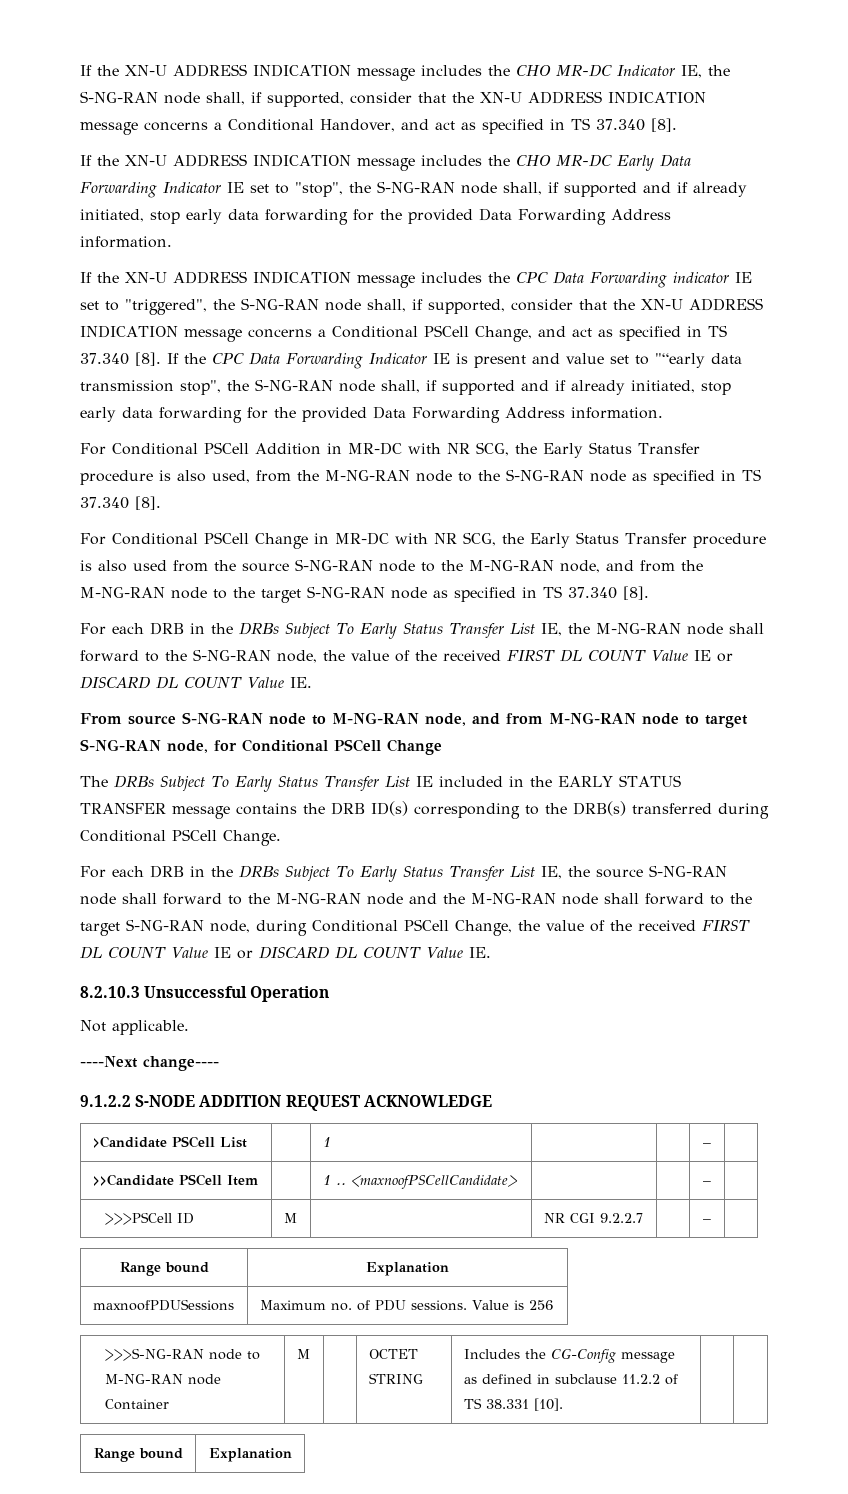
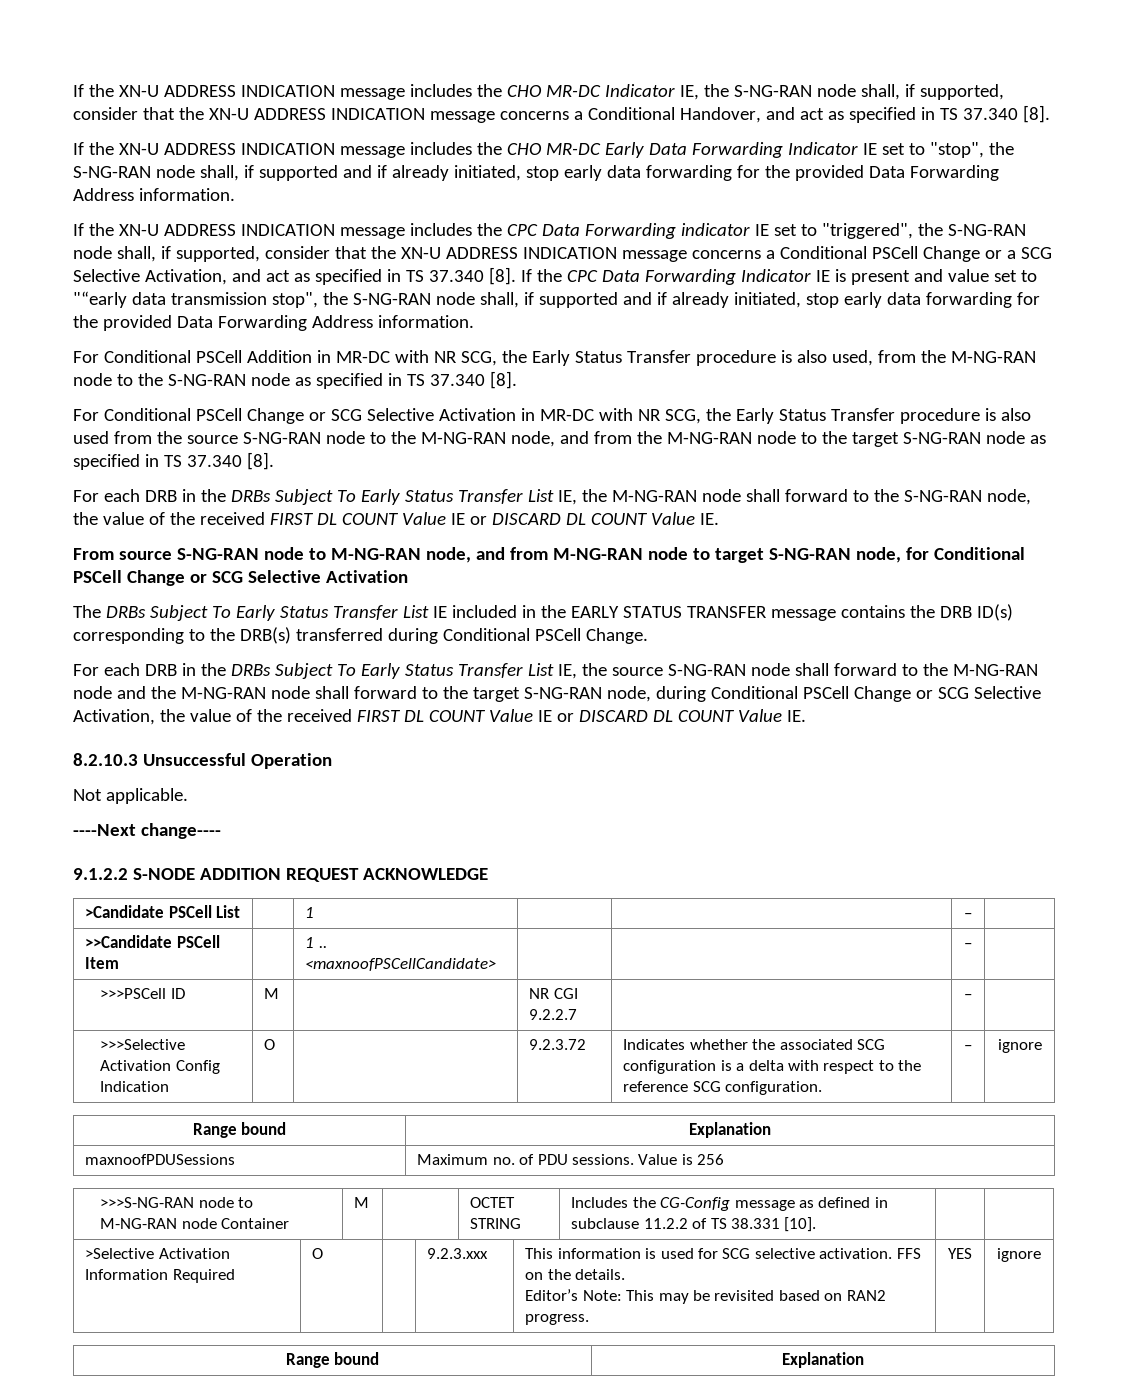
[474,326,532,342] Change, -> [922,246,1052,262] [73,269,227,285] Change or a SCG Selective Activation,
(308, 541) none -> [308,408,516,421] or SCG Selective Activation
(442, 747) none -> [189,570,408,583] or SCG Selective Activation
[455,920,512,936] Change, -> [853,686,1041,702] [73,709,155,725] Change or SCG Selective Activation,
(711, 1221) none -> [100,1039,186,1050] [100,1060,220,1074] [100,1081,170,1092] [264,1039,276,1050] [529,1039,587,1050] [623,1039,885,1050] [623,1060,922,1074] [623,1081,823,1095] [964,1045,972,1050] [997,1039,1042,1053] // >>>Selective Activation Config Indication | O | | 9.2.3.72 | Indicates whether the associated SCG configuration is a delta with respect to the reference SCG configuration. | – | ignore
(563, 1404) none -> [85,1248,230,1259] [85,1269,235,1283] [312,1248,324,1259] [427,1248,489,1259] [525,1248,921,1259] [525,1269,626,1280] [525,1289,886,1304] [525,1314,590,1325] [948,1248,972,1259] [997,1248,1041,1262] // >Selective Activation Information Required | O | | 9.2.3.xxx | This information is used for SCG selective activation. FFS on the details. // Editor’s Note: This may be revisited based on RAN2 progress. | YES | ignore

